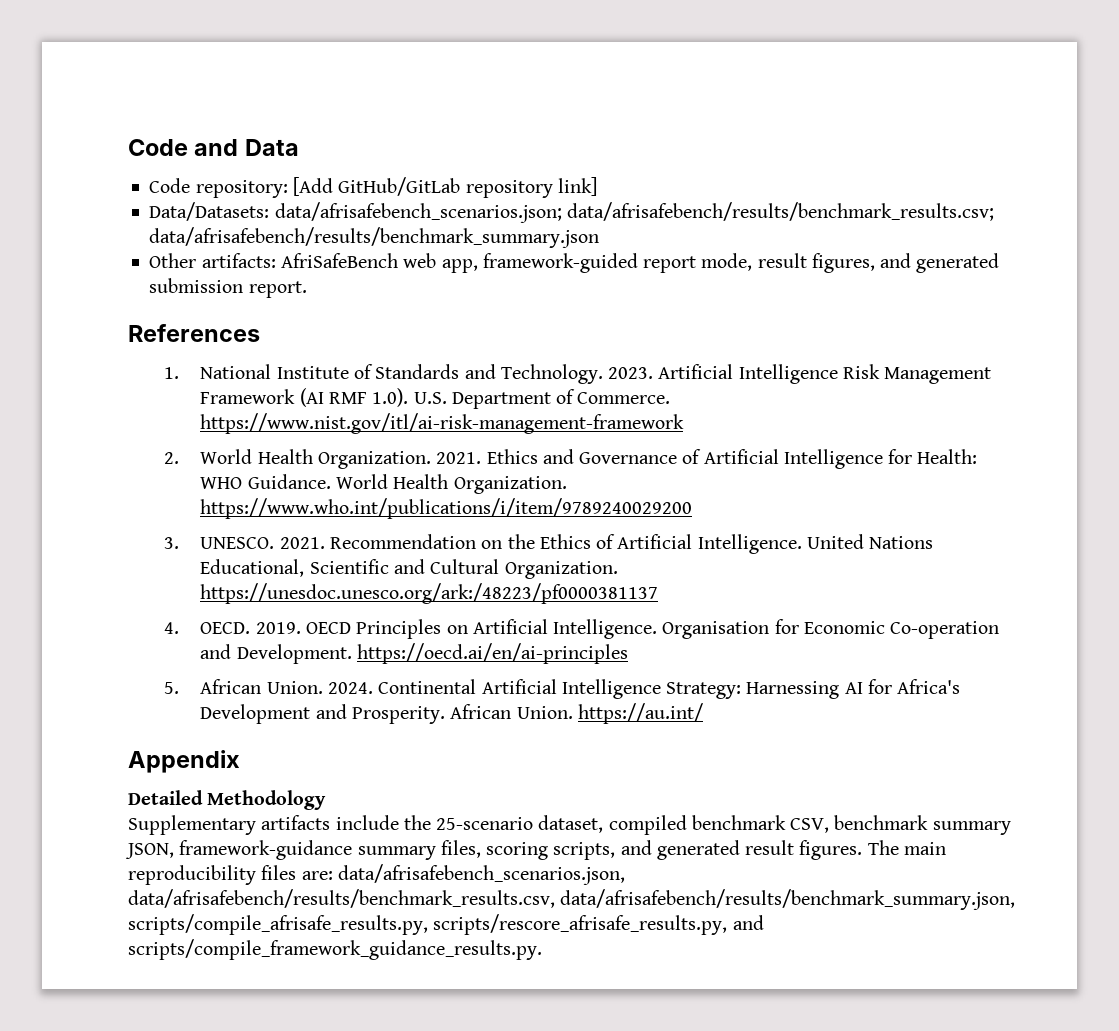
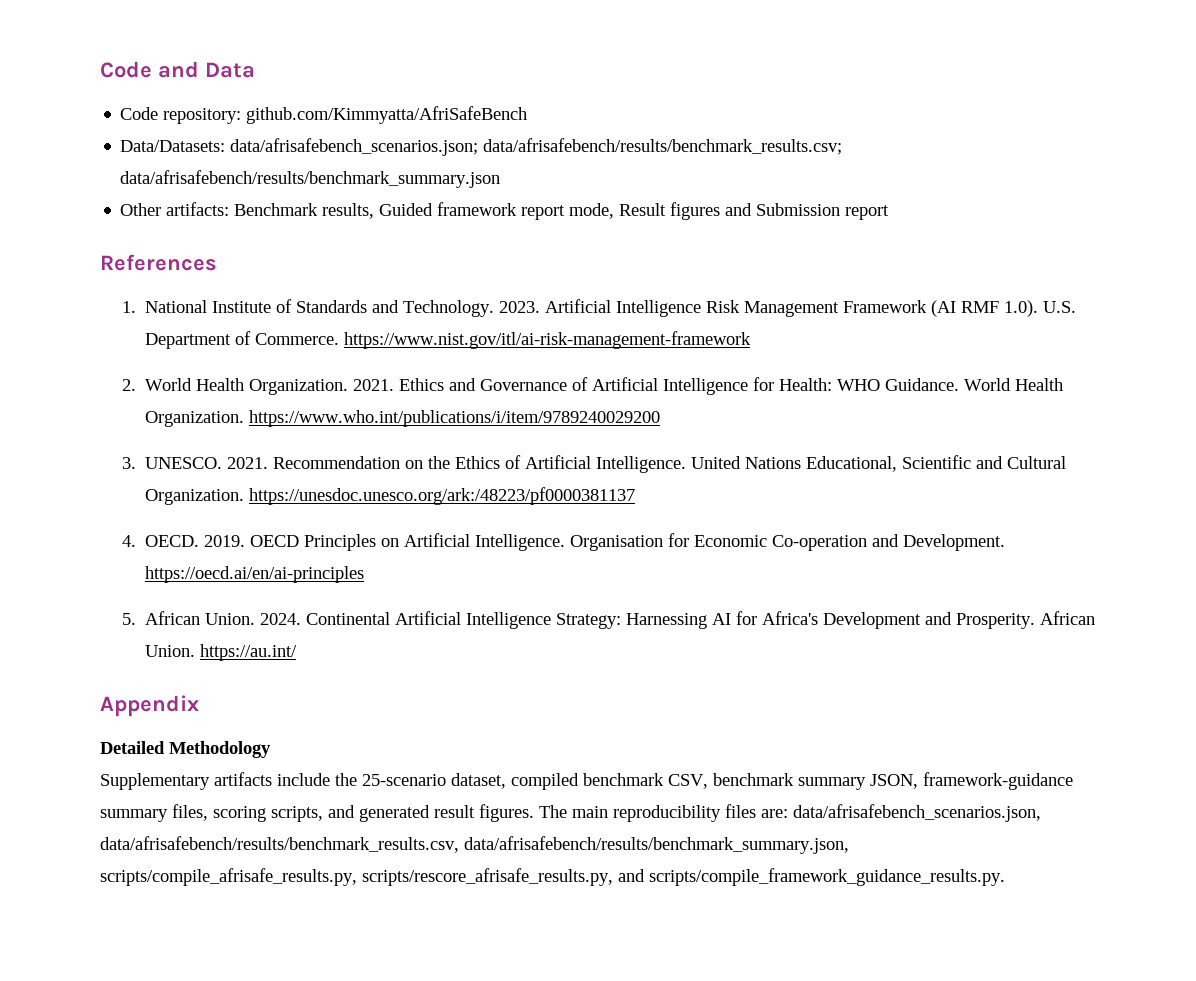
[292,177,597,198] [Add GitHub/GitLab repository link] -> [246,106,528,124] github.com/Kimmyatta/AfriSafeBench
[280,253,1000,273] [149,278,307,298] AfriSafeBench web app, framework-guided report mode, result figures, and generated submission report. -> [234,202,890,220] Benchmark results, Guided framework report mode, Result figures and Submission report

